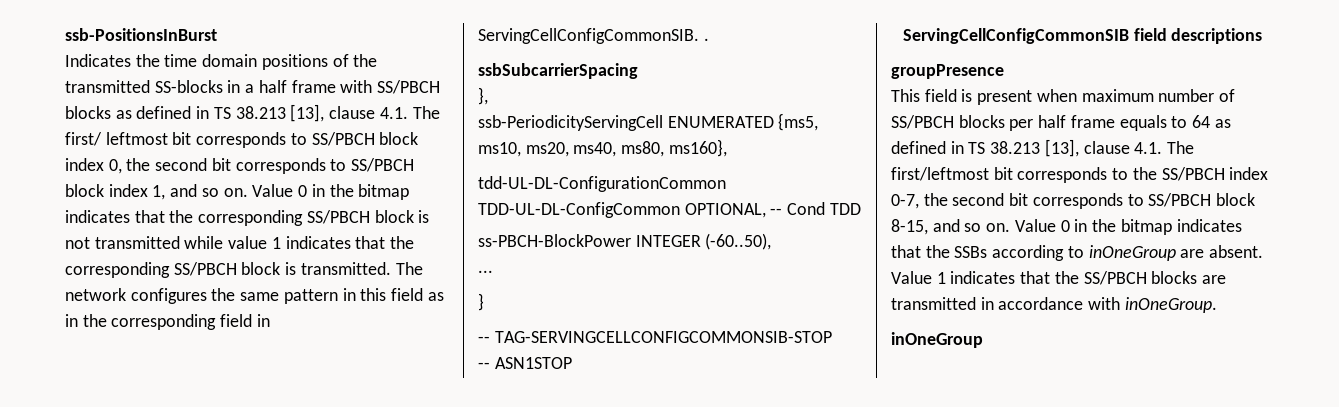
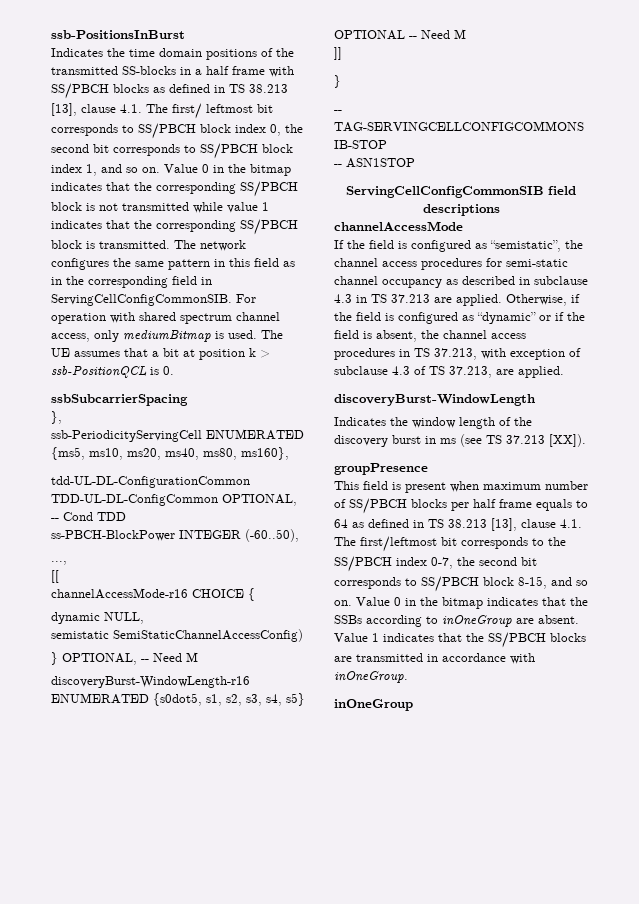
[703,38,709,41] . -> [236,294,256,303] [51,312,280,324] [51,330,283,342] [51,348,270,360] [51,366,174,378] For operation with shared spectrum channel access, only mediumBitmap is used. The UE assumes that a bit at position k > ssb-PositionQCL is 0.
[478,270,493,273] ... -> [51,561,67,565] [51,570,59,583] [51,588,255,601] [51,612,144,624] [51,629,303,642] [51,652,198,665] [51,676,250,688] [51,693,305,706] [334,29,466,40] [334,47,342,60] ..., // [[ // channelAccessMode-r16 CHOICE { // dynamic NULL, // semistatic SemiStaticChannelAccessConfig) // } OPTIONAL, -- Need M // discoveryBurst-WindowLength-r16 ENUMERATED {s0dot5, s1, s2, s3, s4, s5} OPTIONAL -- Need M // ]]
(1263, 36) none -> [334,221,463,231] [334,240,583,252] [334,258,568,270] [334,276,588,288] [334,294,580,306] [334,312,585,324] [334,330,526,342] [334,348,581,360] [334,366,564,378] [334,394,535,406] [334,417,532,429] [334,434,586,447] // channelAccessMode // If the field is configured as “semistatic”, the channel access procedures for semi-static channel occupancy as described in subclause 4.3 in TS 37.213 are applied. Otherwise, if the field is configured as “dynamic” or if the field is absent, the channel access procedures in TS 37.213, with exception of subclause 4.3 of TS 37.213, are applied. // discoveryBurst-WindowLength // Indicates the window length of the discovery burst in ms (see TS 37.213 [XX]).

